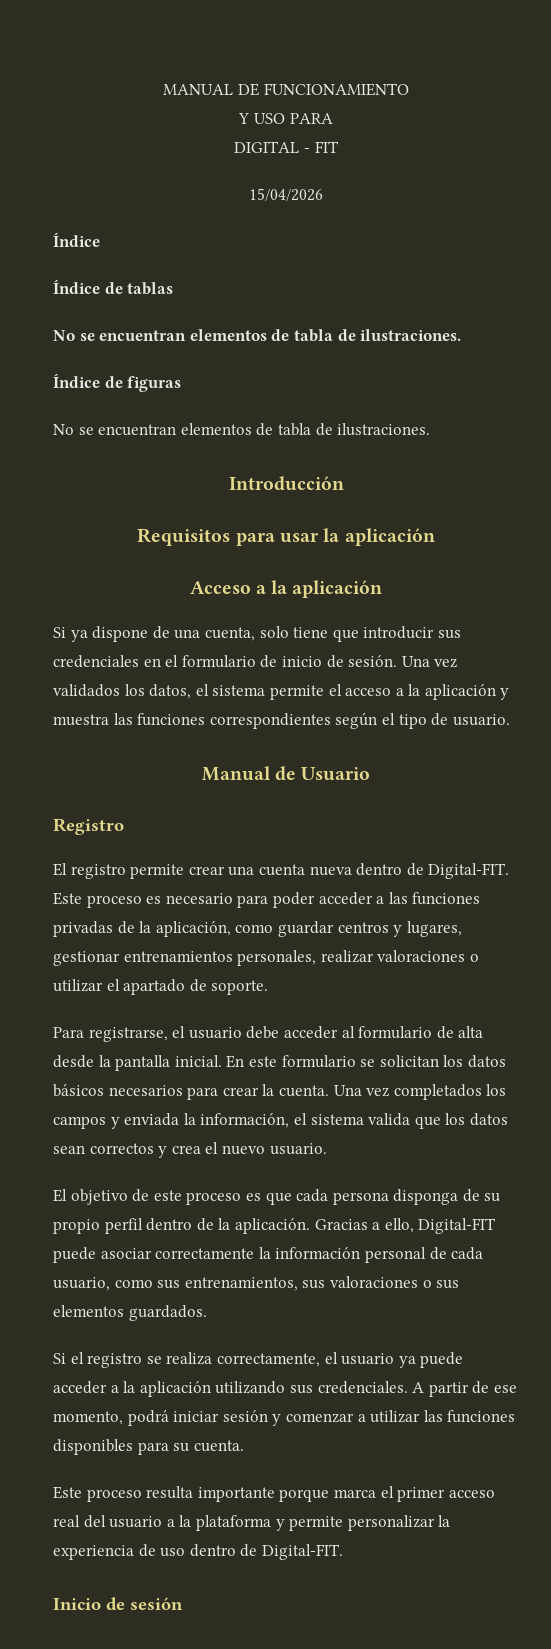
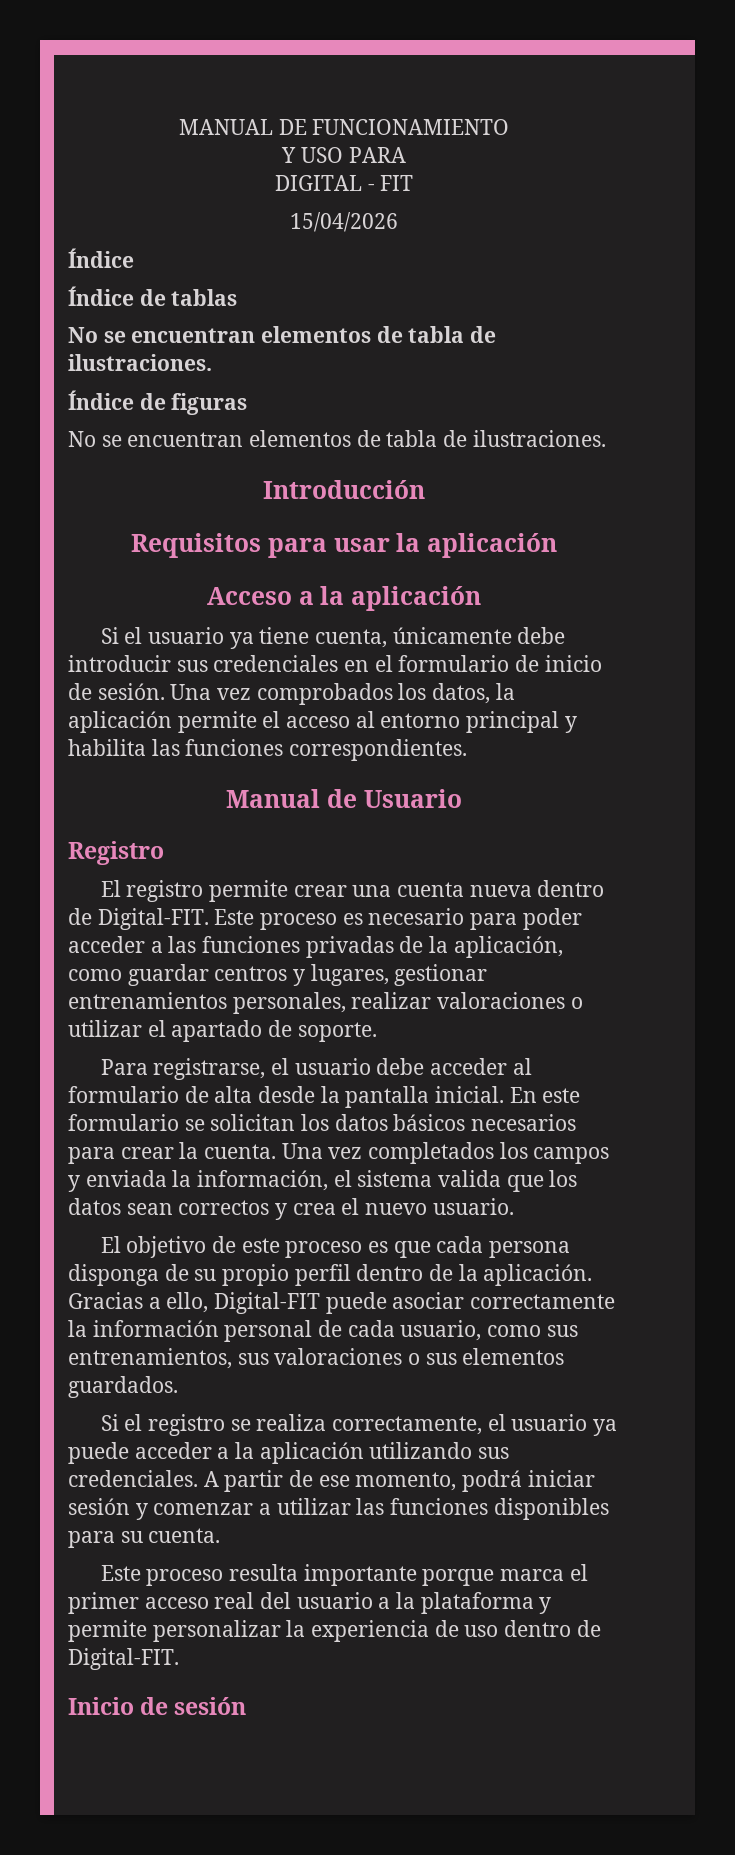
[70,626,359,642] ya dispone de una cuenta, solo tiene que -> [124,627,566,649] el usuario ya tiene cuenta, únicamente debe
[53,684,120,697] validados -> [256,683,393,705] comprobados
[195,684,266,696] el sistema -> [495,683,515,700] [68,711,172,733] la aplicación
[395,684,510,700] [53,712,510,729] a la aplicación y muestra las funciones correspondientes según el tipo de usuario. -> [355,711,577,733] [68,739,468,761] al entorno principal y habilita las funciones correspondientes.

